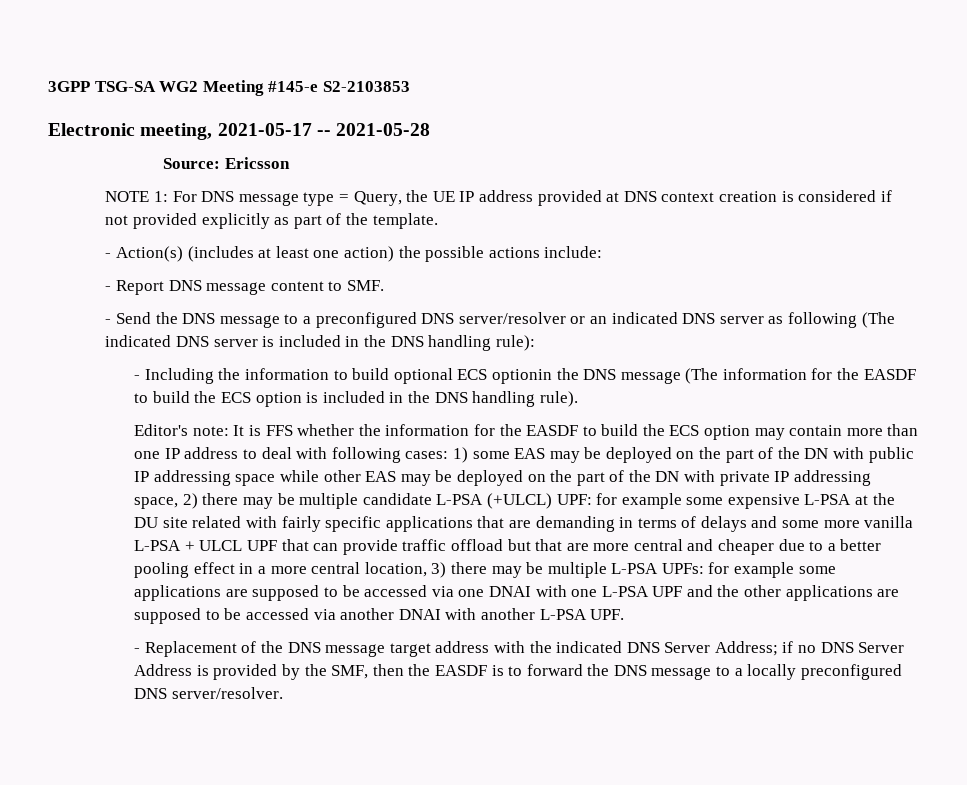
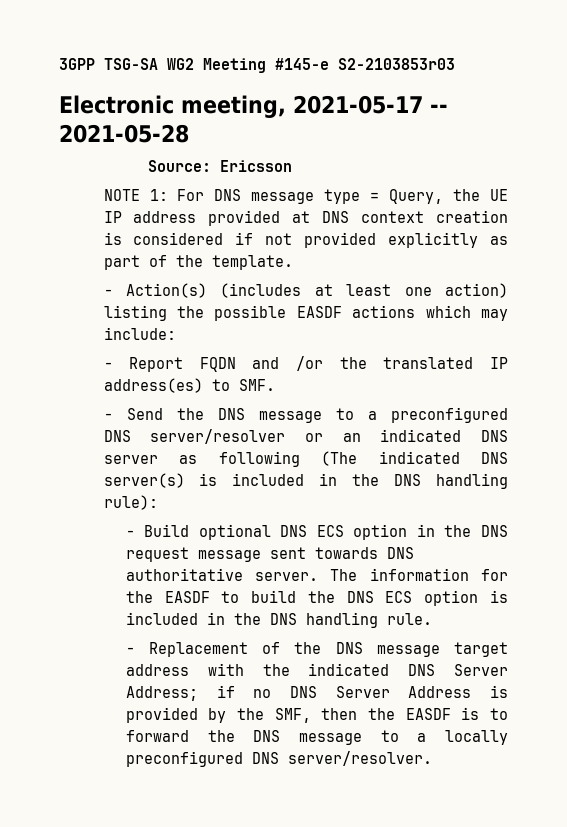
[322,81,410,92] S2-2103853 -> [338,58,455,70] S2-2103853r03
(395, 254) none -> [103,305,167,321] listing
[488,247,540,258] actions -> [296,305,509,321] EASDF actions which may
[168,280,324,295] DNS message content -> [199,356,508,372] [103,378,203,393] FQDN and /or the translated IP address(es)
[213,339,258,347] server -> [103,473,185,488] server(s)
[144,368,916,384] [134,391,217,403] Including the information to build optional ECS optionin the DNS message (The information for the EASDF to build the -> [144,524,509,540] [125,547,414,562] [125,568,509,581] [125,590,374,603] Build optional DNS ECS option in the DNS request message sent towards DNS authoritative server. The information for the EASDF to build the DNS
[539,391,578,407] [134,424,919,440] [134,447,914,463] [134,470,871,486] [134,493,895,509] [134,516,914,532] [134,539,882,555] [134,562,836,578] [134,585,900,601] [134,608,625,624] rule). // Editor's note: It is FFS whether the information for the EASDF to build the ECS option may contain more than one IP address to deal with following cases: 1) some EAS may be deployed on the part of the DN with public IP addressing space while other EAS may be deployed on the part of the DN with private IP addressing space, 2) there may be multiple candidate L-PSA (+ULCL) UPF: for example some expensive L-PSA at the DU site related with fairly specific applications that are demanding in terms of delays and some more vanilla L-PSA + ULCL UPF that can provide traffic offload but that are more central and cheaper due to a better pooling effect in a more central location, 3) there may be multiple L-PSA UPFs: for example some applications are supposed to be accessed via one DNAI with one L-PSA UPF and the other applications are supposed to be accessed via another DNAI with another L-PSA UPF. -> [386,613,432,625] rule.

